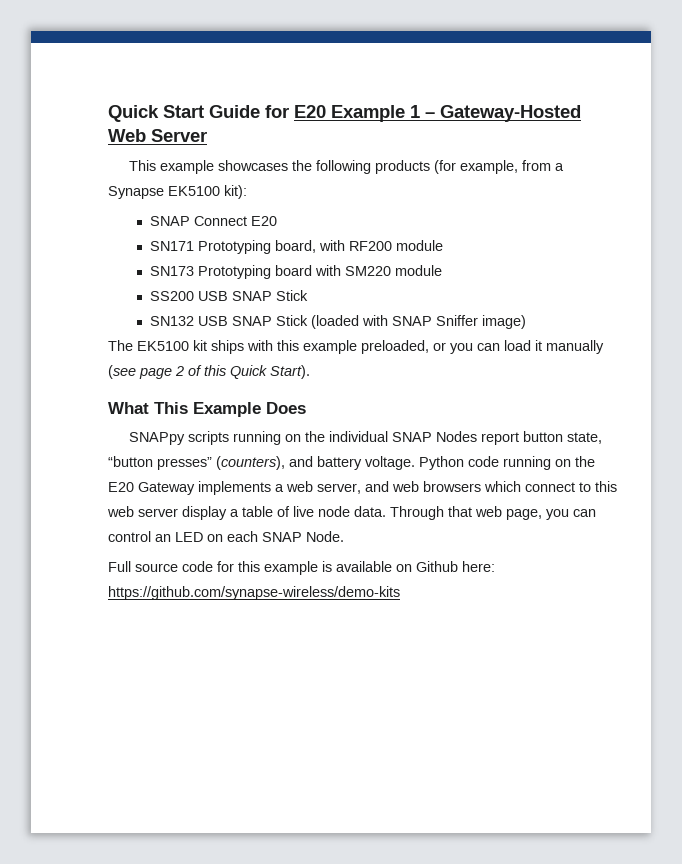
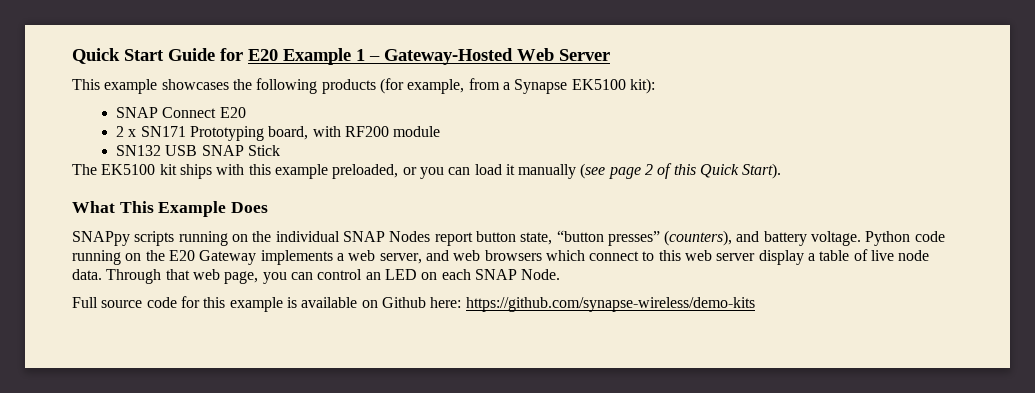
(278, 221) none -> [116,126,137,137] 2 x
[150,265,443,279] [150,290,309,301] // SN173 Prototyping board with SM220 module // SS200 USB SNAP Stick -> (441, 131) none
[311,315,527,329] (loaded with SNAP Sniffer image) -> (281, 150) none

